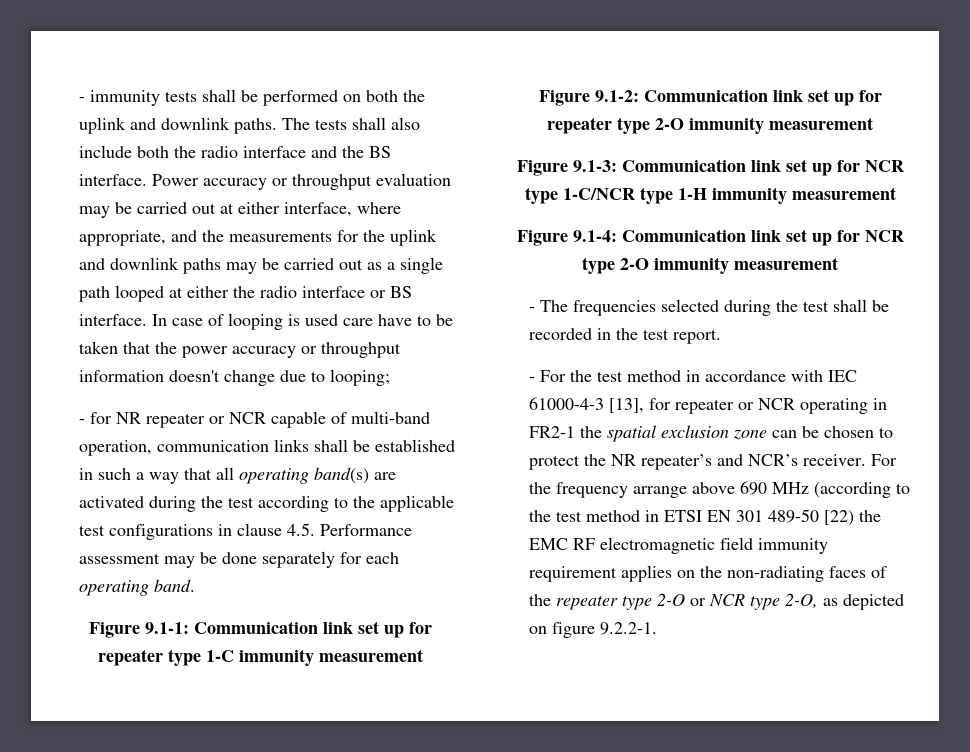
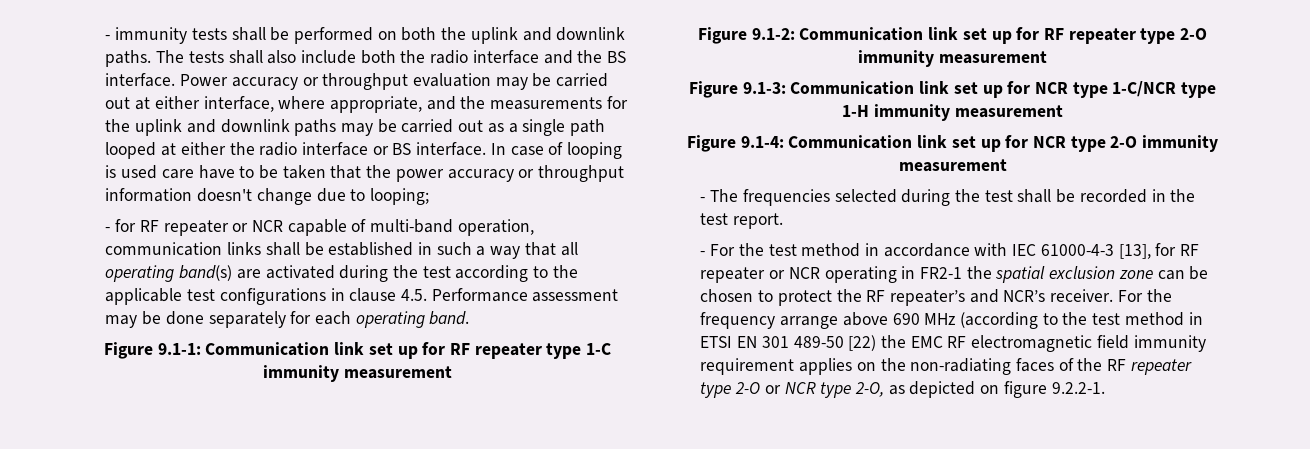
[115,412,141,424] NR -> [139,220,159,232] RF
(432, 628) none -> [449,343,470,355] RF
(882, 96) none -> [1043,28,1064,40] RF
(671, 404) none -> [1180,244,1200,256] RF
[610,454,636,466] NR -> [866,290,886,302] RF
(551, 600) none -> [1107,359,1127,371] RF

